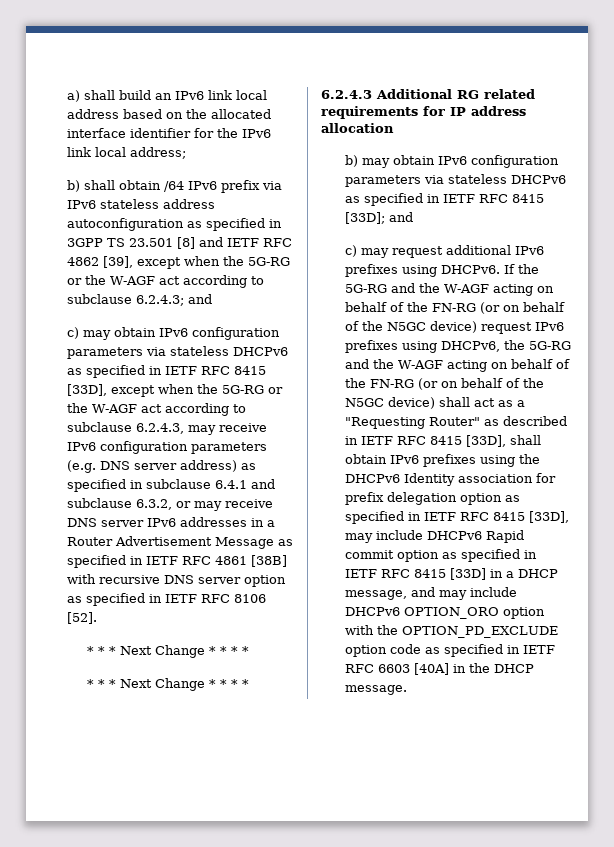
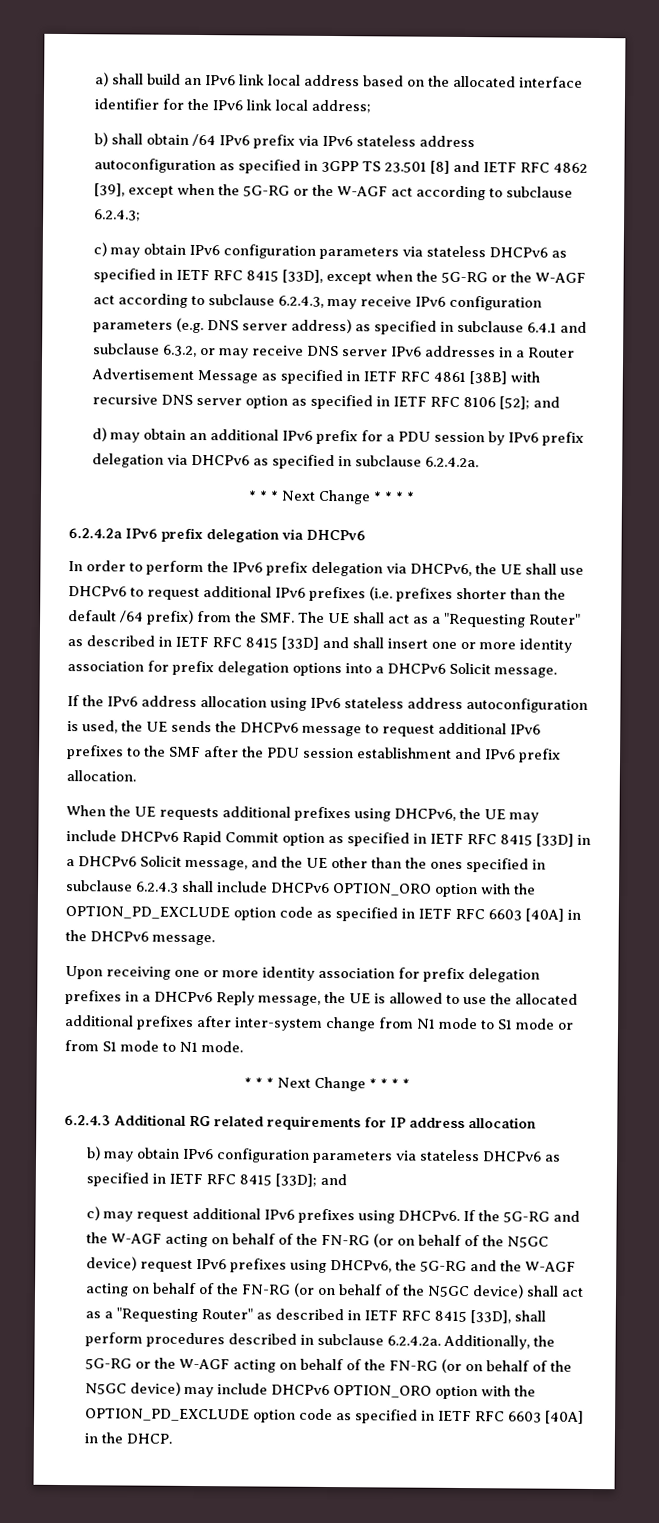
[187,294,212,304] and -> (142, 215) none
[66,612,97,624] [87,645,249,658] [52]. // * * * Next Change * * * * -> [499,396,561,410] [92,427,585,446] [92,453,480,470] [248,489,415,505] [68,527,366,543] [68,560,584,577] [68,586,566,602] [68,609,581,628] [67,635,572,653] [67,660,557,678] [67,695,588,713] [67,720,541,737] [67,745,561,763] [66,770,136,782] [66,805,539,823] [66,830,591,847] [66,855,546,873] [66,880,536,898] [65,906,581,922] [65,930,215,946] [65,966,540,983] [65,990,578,1006] [65,1015,574,1032] [64,1040,243,1053] [52]; and // d) may obtain an additional IPv6 prefix for a PDU session by IPv6 prefix delegation via DHCPv6 as specified in subclause 6.2.4.2a. // * * * Next Change * * * * // 6.2.4.2a IPv6 prefix delegation via DHCPv6 // In order to perform the IPv6 prefix delegation via DHCPv6, the UE shall use DHCPv6 to request additional IPv6 prefixes (i.e. prefixes shorter than the default /64 prefix) from the SMF. The UE shall act as a "Requesting Router" as described in IETF RFC 8415 [33D] and shall insert one or more identity association for prefix delegation options into a DHCPv6 Solicit message. // If the IPv6 address allocation using IPv6 stateless address autoconfiguration is used, the UE sends the DHCPv6 message to request additional IPv6 prefixes to the SMF after the PDU session establishment and IPv6 prefix allocation. // When the UE requests additional prefixes using DHCPv6, the UE may include DHCPv6 Rapid Commit option as specified in IETF RFC 8415 [33D] in a DHCPv6 Solicit message, and the UE other than the ones specified in subclause 6.2.4.3 shall include DHCPv6 OPTION_ORO option with the OPTION_PD_EXCLUDE option code as specified in IETF RFC 6603 [40A] in the DHCPv6 message. // Upon receiving one or more identity association for prefix delegation prefixes in a DHCPv6 Reply message, the UE is allowed to use the allocated additional prefixes after inter-system change from N1 mode to S1 mode or from S1 mode to N1 mode.
[344,454,540,467] [344,473,556,486] [344,492,520,505] [344,511,569,524] [344,530,524,543] [344,549,537,562] [344,568,558,580] [344,587,435,600] obtain IPv6 prefixes using the DHCPv6 Identity association for prefix delegation option as specified in IETF RFC 8415 [33D], may include DHCPv6 Rapid commit option as specified in IETF RFC 8415 [33D] in a DHCP message, and -> [85,1332,556,1350] [85,1357,573,1374] [85,1381,182,1396] perform procedures described in subclause 6.2.4.2a. Additionally, the 5G-RG or the W-AGF acting on behalf of the FN-RG (or on behalf of the N5GC device)
[493,664,534,673] [344,685,407,695] DHCP message. -> [126,1433,173,1444] DHCP.

